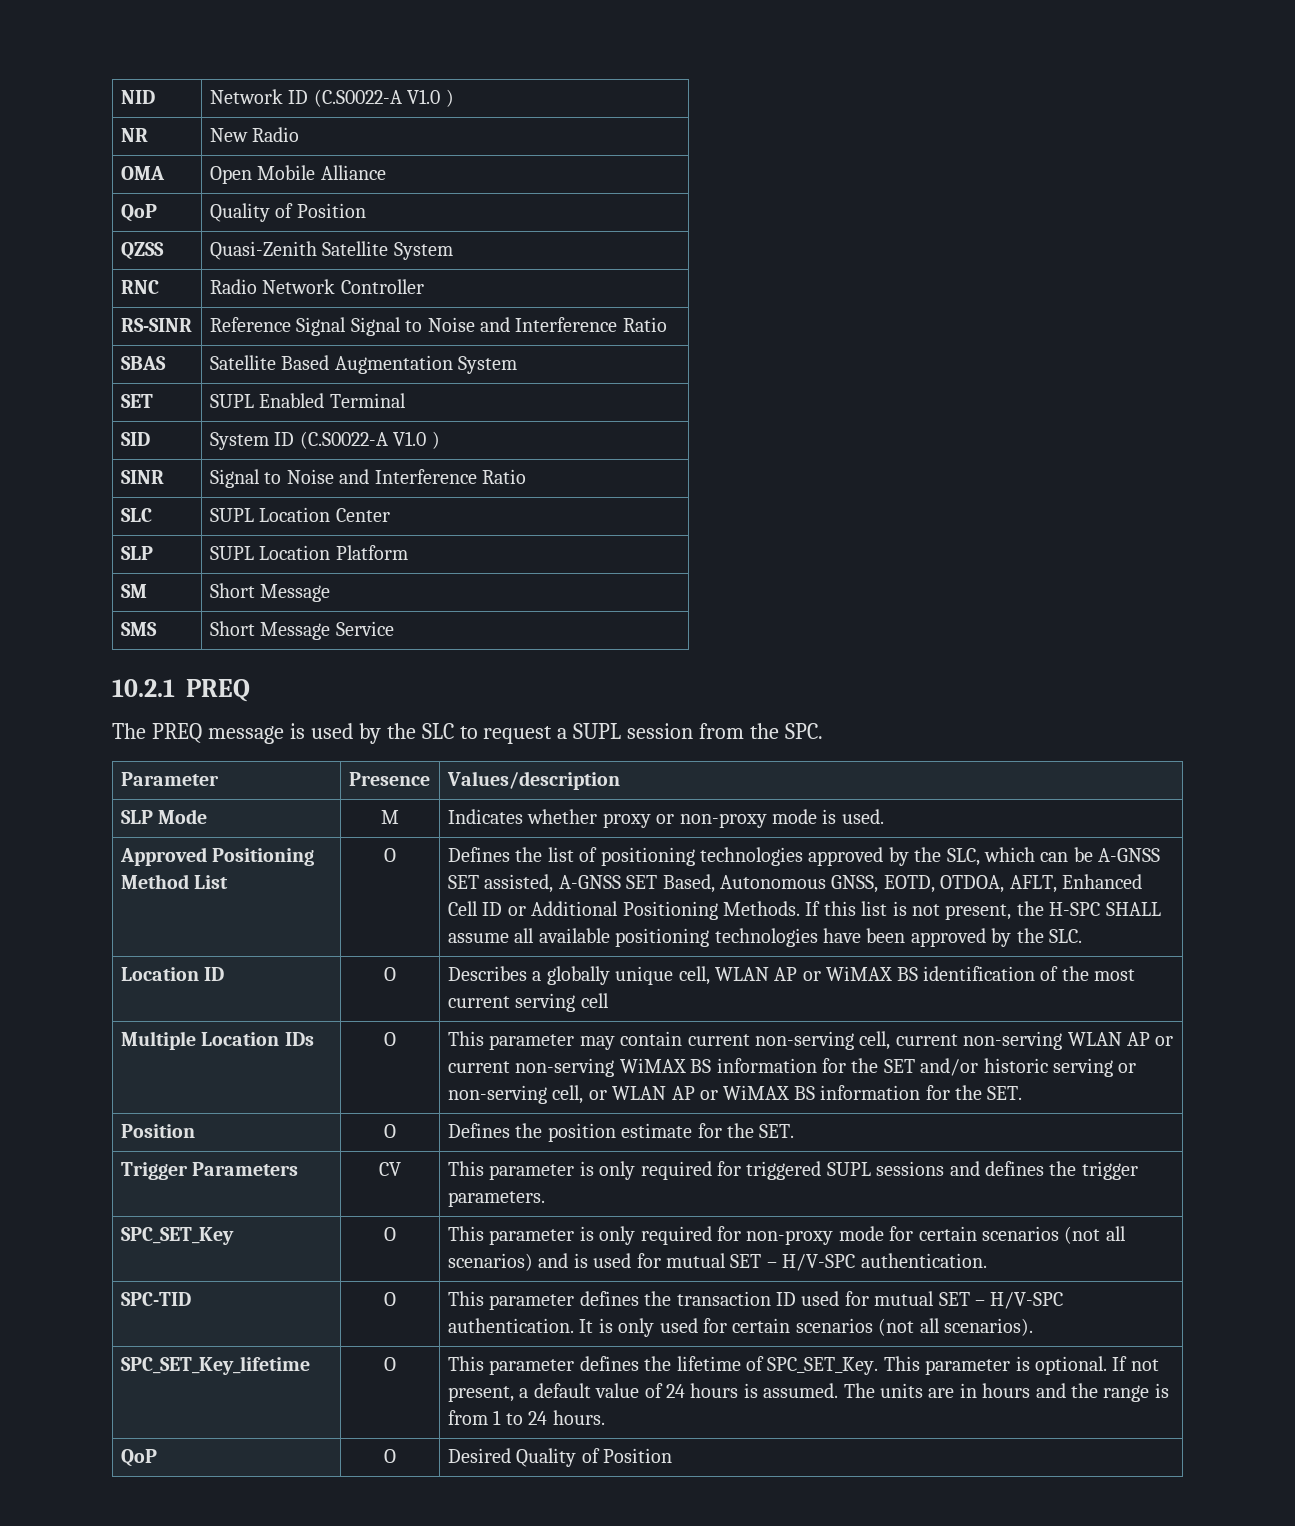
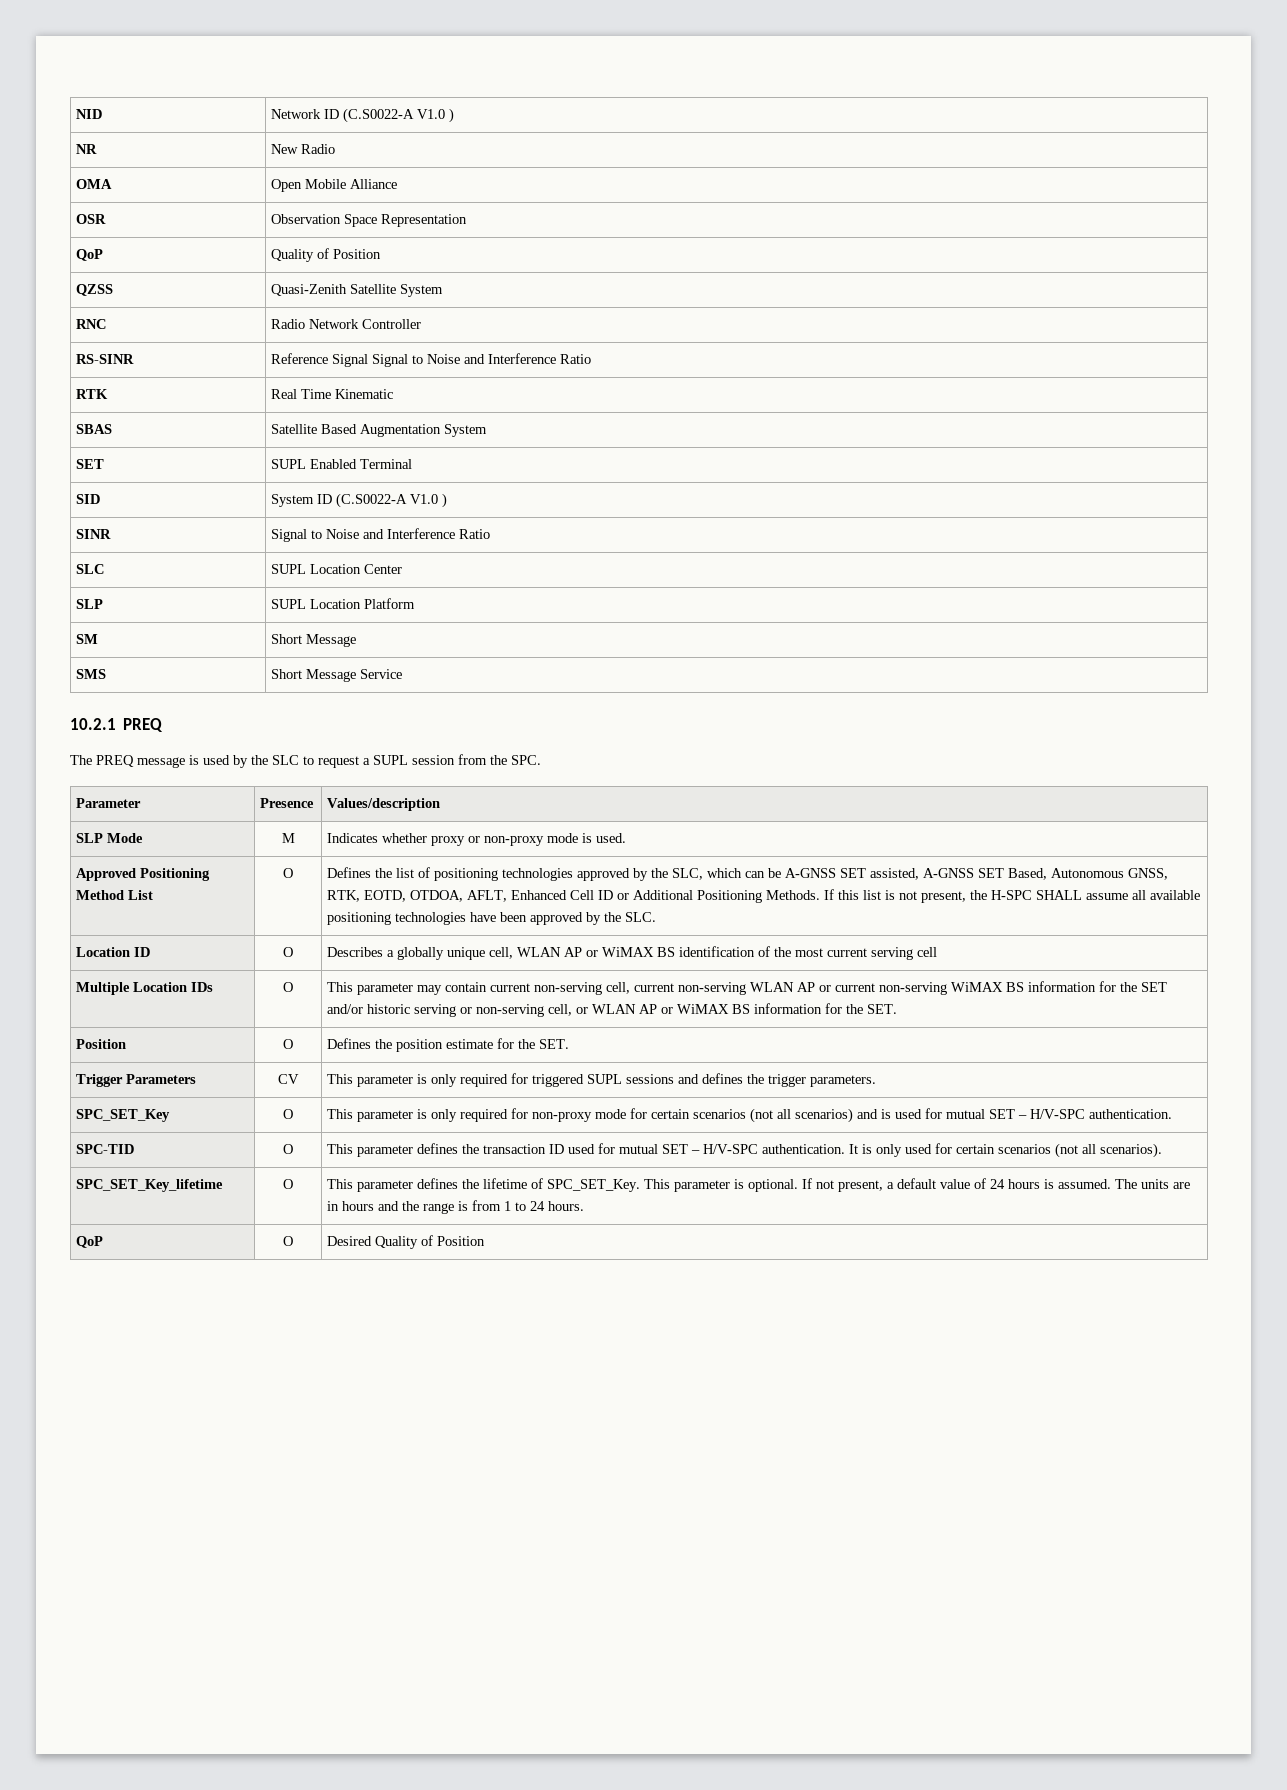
(386, 172) none -> [76,214,107,224] [271,214,468,227] // OSR | Observation Space Representation
(667, 324) none -> [76,389,109,399] [271,389,394,399] // RTK | Real Time Kinematic
(879, 884) none -> [327,890,361,902] RTK,

